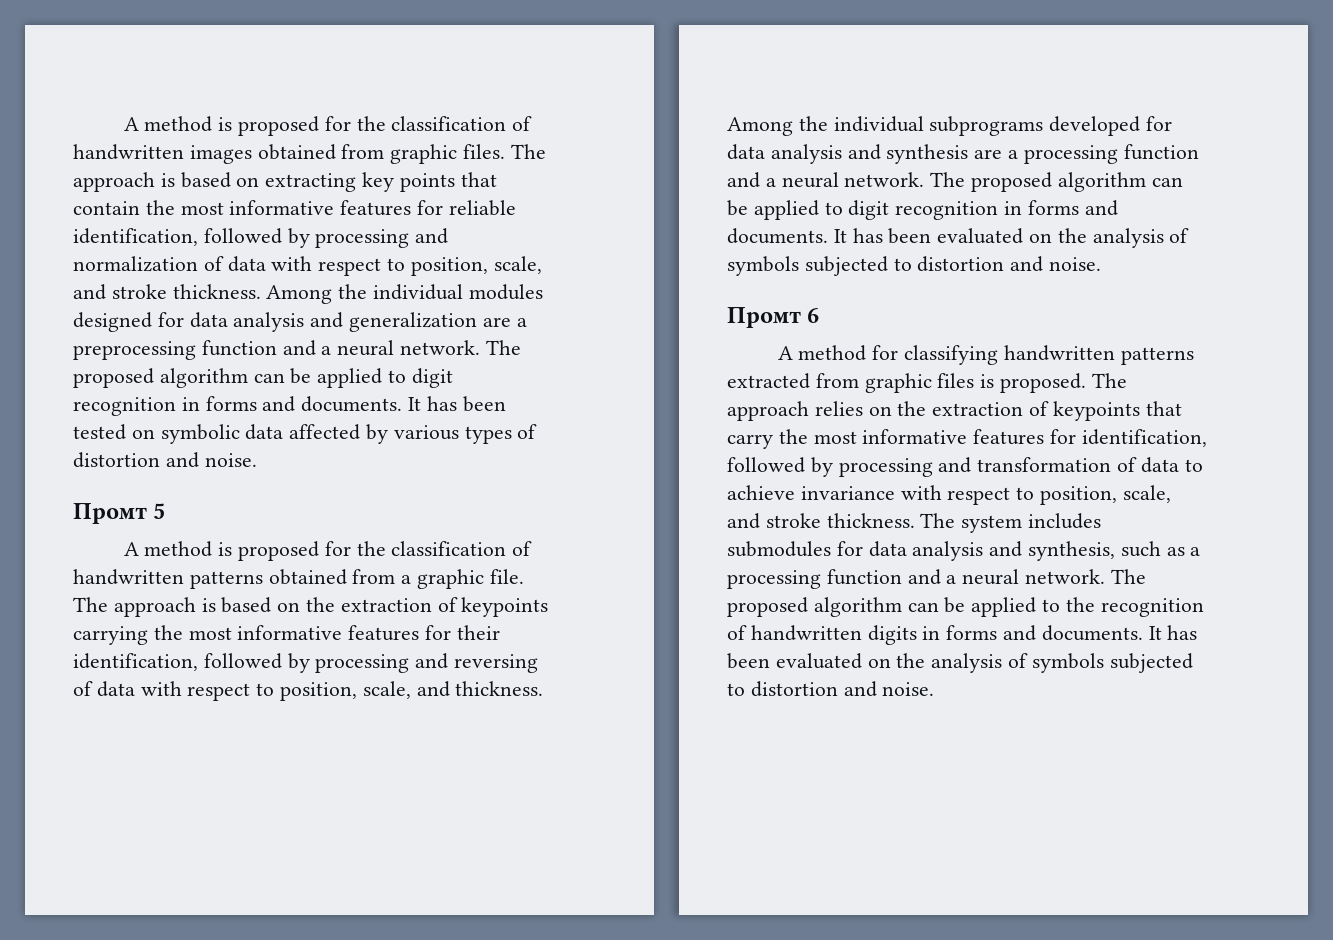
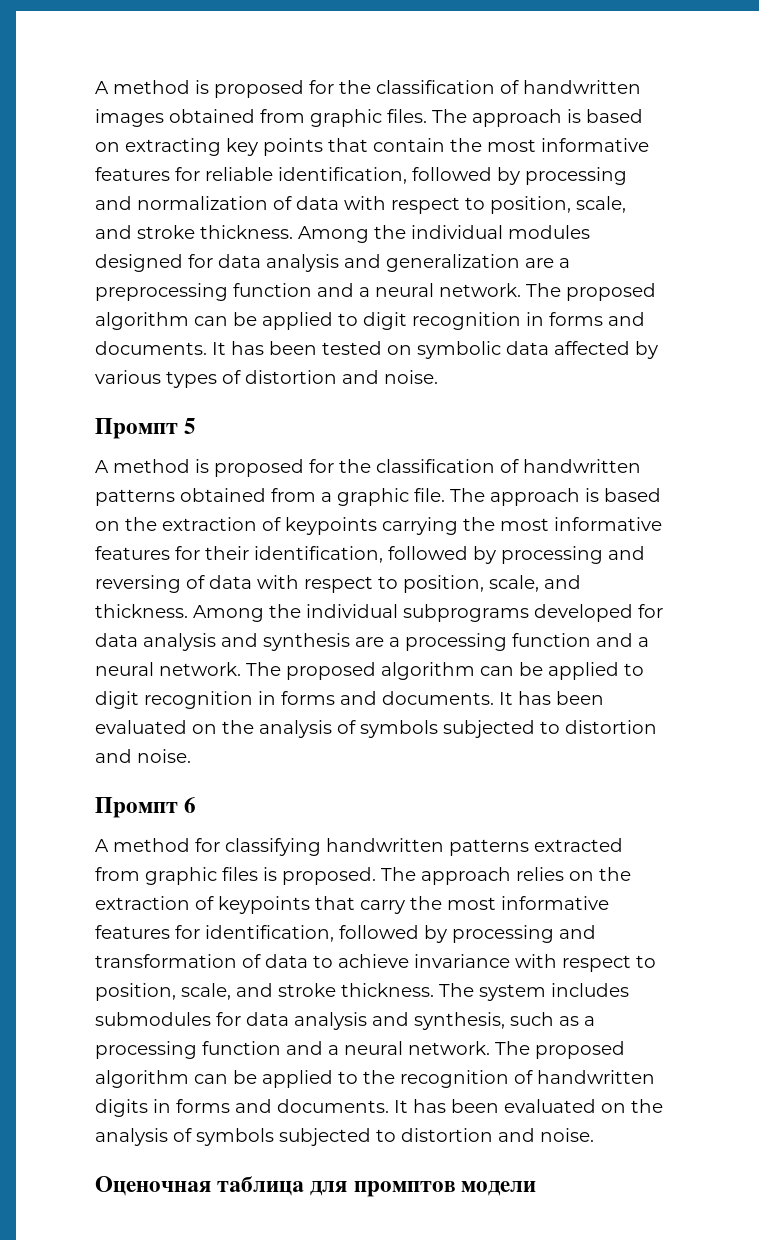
[73,503,147,524] Промт -> [95,418,178,439] Промпт
[727,307,801,328] Промт -> [95,797,178,818] Промпт
(935, 689) none -> [95,1176,536,1197] // Оценочная таблица для промптов модели

